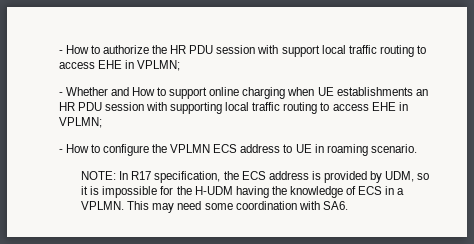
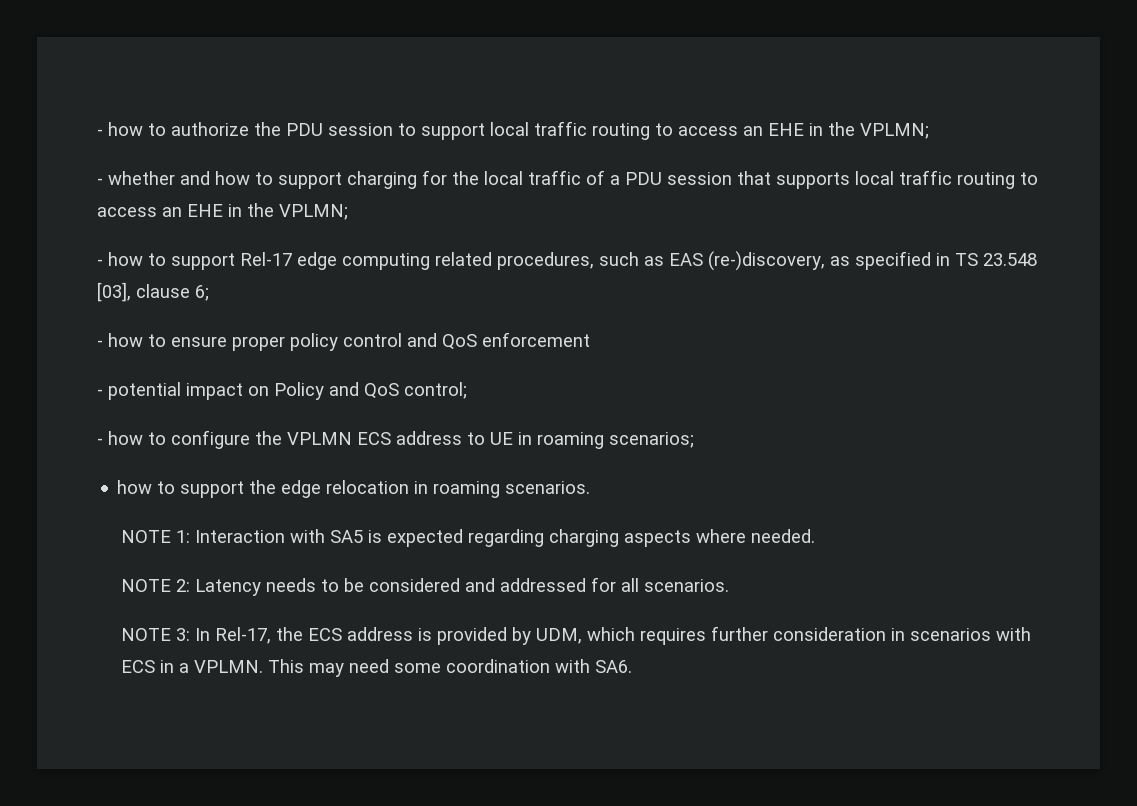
[58,45,89,54] - How -> [97,122,144,136] - how
[170,45,279,54] HR PDU session with -> [286,123,417,136] PDU session to
[97,60,180,71] [58,87,428,99] [58,102,408,114] [58,117,102,128] [58,144,89,153] EHE in VPLMN; // - Whether and How to support online charging when UE establishments an HR PDU session with supporting local traffic routing to access EHE in VPLMN; // - How -> [743,122,930,139] [97,170,1039,189] [97,203,349,220] [97,251,1038,271] [97,282,210,302] [97,332,591,351] [97,382,468,400] [97,431,144,445] an EHE in the VPLMN; // - whether and how to support charging for the local traffic of a PDU session that supports local traffic routing to access an EHE in the VPLMN; // - how to support Rel-17 edge computing related procedures, such as EAS (re-)discovery, as specified in TS 23.548 [03], clause 6; // - how to ensure proper policy control and QoS enforcement // - potential impact on Policy and QoS control; // - how
[370,144,417,153] [81,171,221,183] scenario. // NOTE: In R17 specification, -> [609,432,695,448] [117,480,591,498] [121,529,816,547] [121,577,730,596] [121,627,272,644] scenarios; // how to support the edge relocation in roaming scenarios. // NOTE 1: Interaction with SA5 is expected regarding charging aspects where needed. // NOTE 2: Latency needs to be considered and addressed for all scenarios. // NOTE 3: In Rel-17,
[417,173,430,180] [81,186,357,198] so it is impossible for the H-UDM having the knowledge of -> [587,626,1032,645] which requires further consideration in scenarios with

